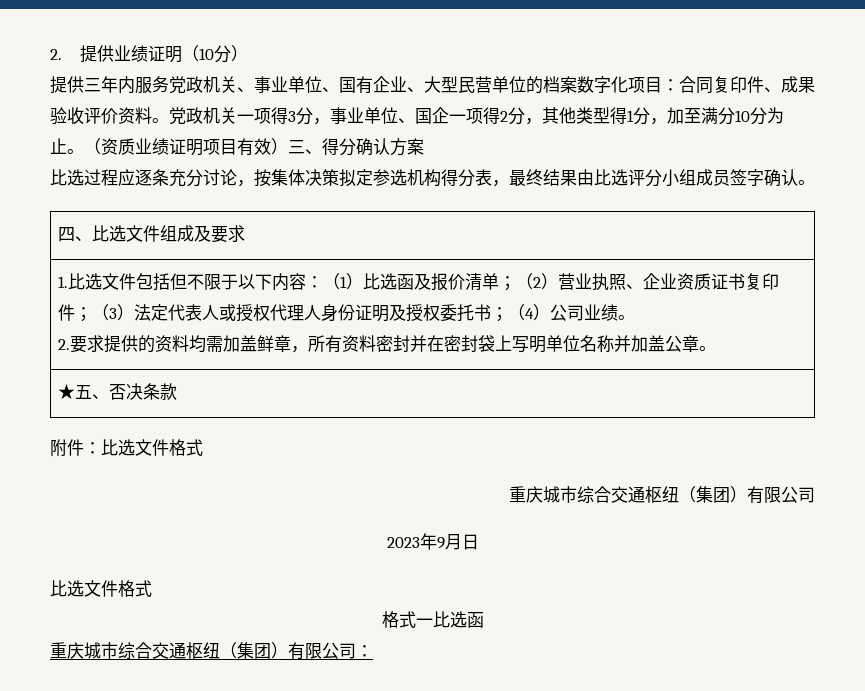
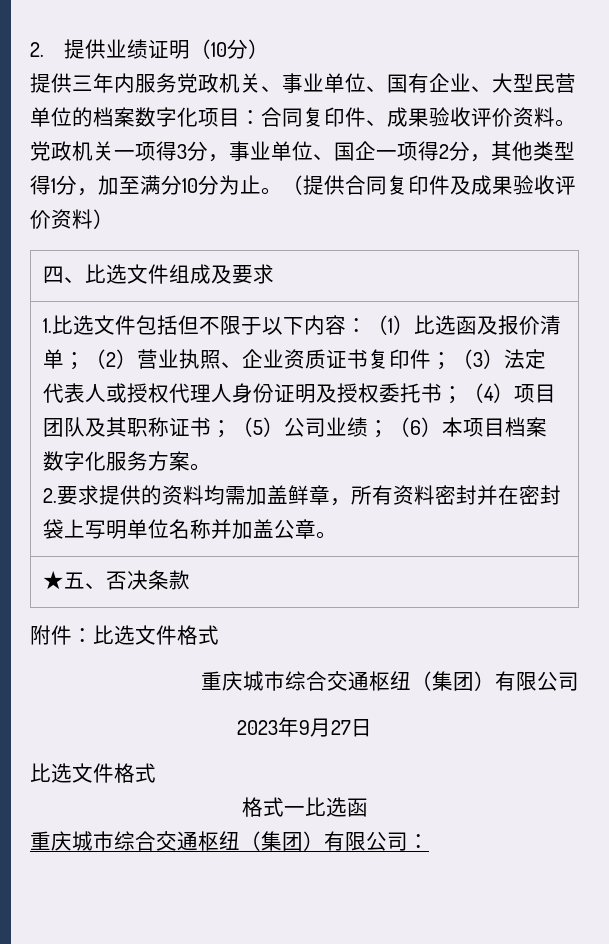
[101,138,424,156] [50,169,815,187] 资质业绩证明项目有效）三、得分确认方案 // 比选过程应逐条充分讨论，按集体决策拟定参选机构得分表，最终结果由比选评分小组成员签字确认。 -> [303,175,576,195] [30,209,114,229] 提供合同复印件及成果验收评价资料）
[549,304,618,321] 公司业绩 -> [513,384,556,403] [42,417,547,438] [42,451,190,471] 项目团队及其职称证书；（5）公司业绩；（6）本项目档案数字化服务方案
(462, 542) none -> [331,720,351,735] 27

